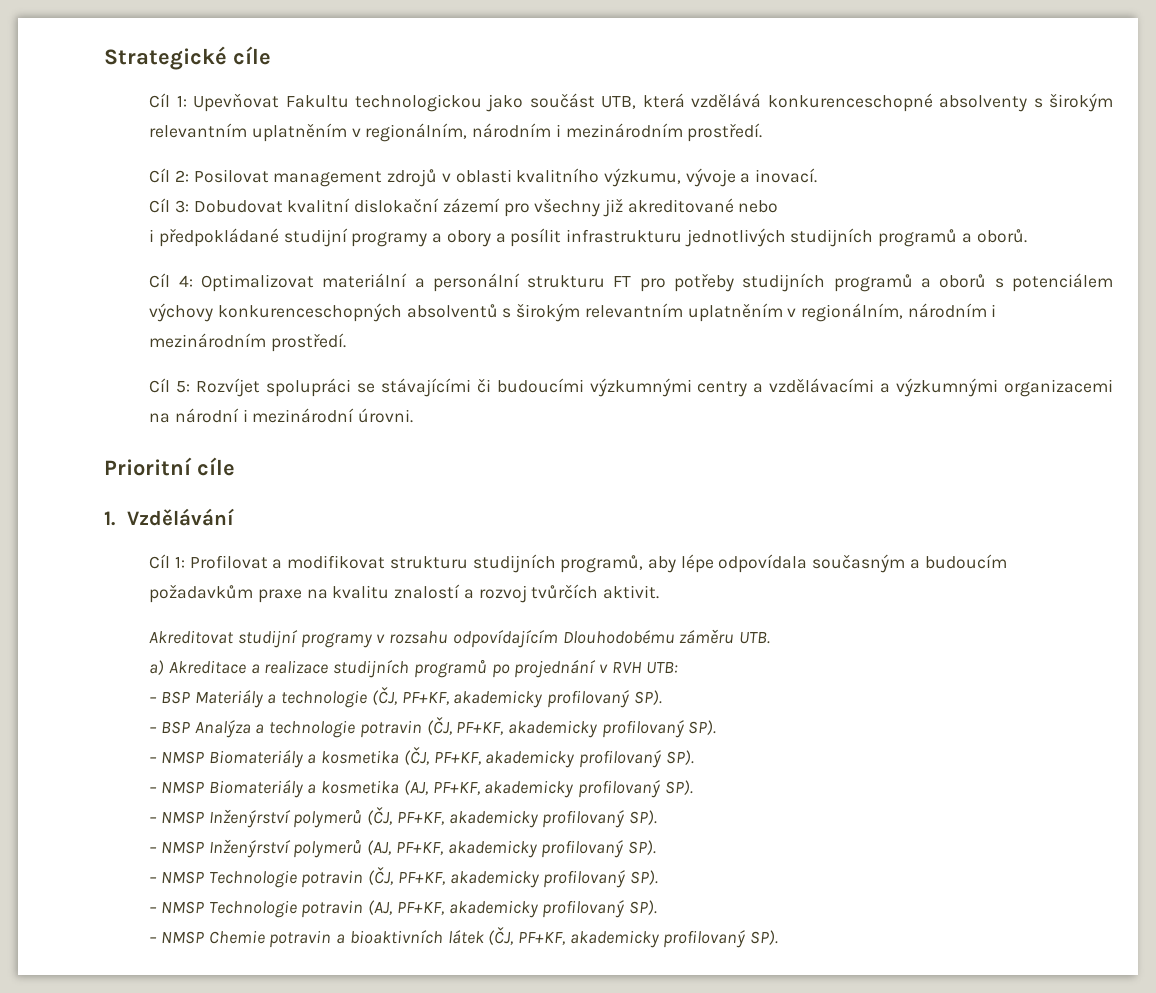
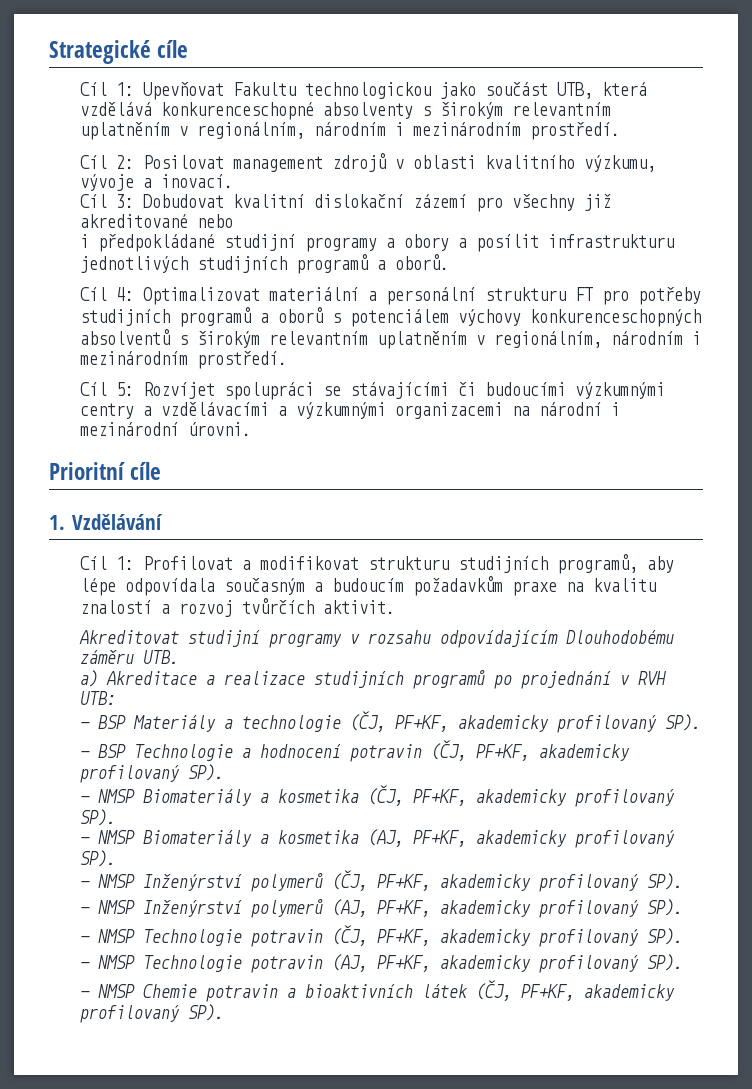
[194,720,356,738] Analýza a technologie -> [134,744,342,761] Technologie a hodnocení

